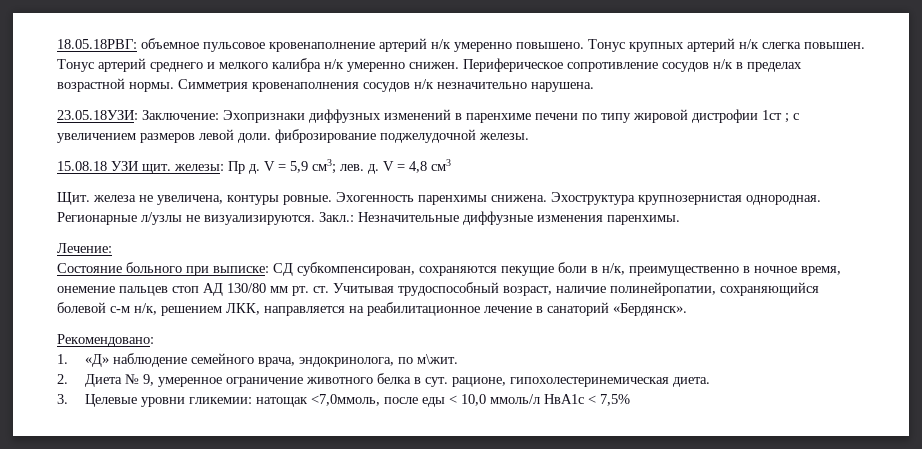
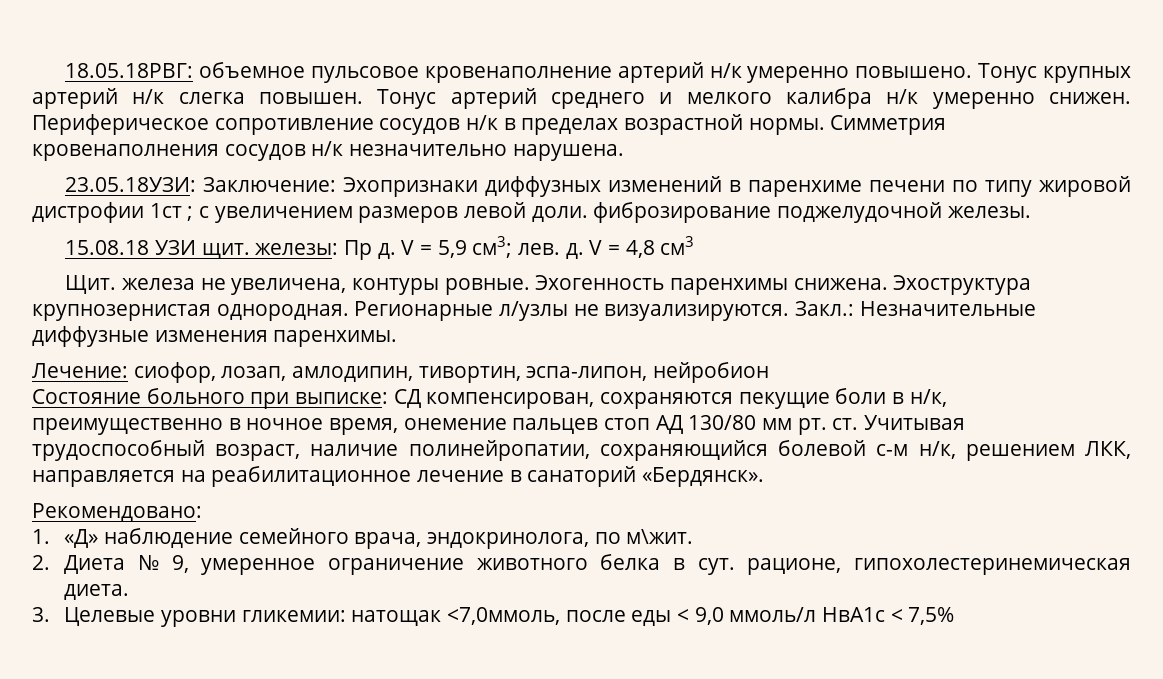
(112, 248) none -> [133,362,770,383] сиофор, лозап, амлодипин, тивортин, эспа-липон, нейробион
[297,262,415,276] субкомпенсирован, -> [426,392,595,409] компенсирован,
[461,394,487,406] 10,0 -> [694,607,724,625] 9,0

